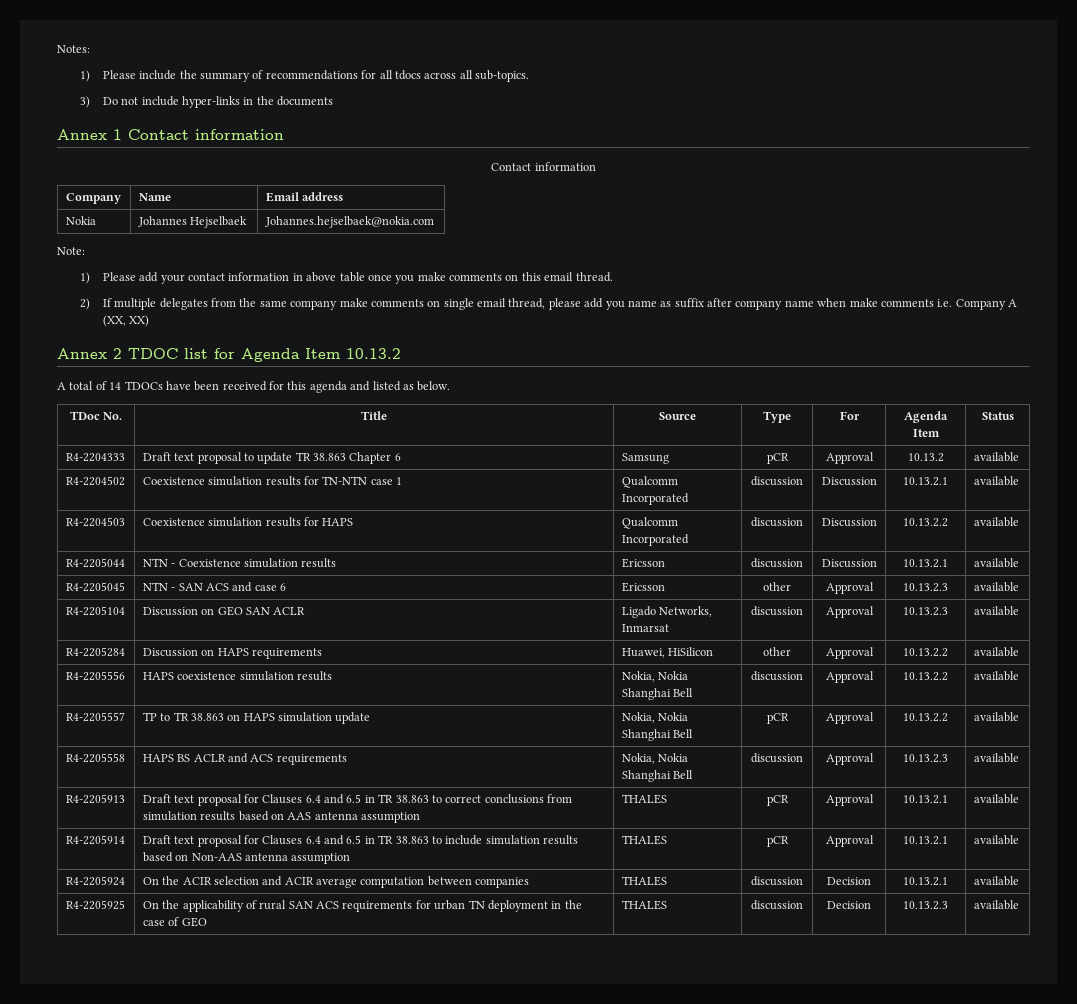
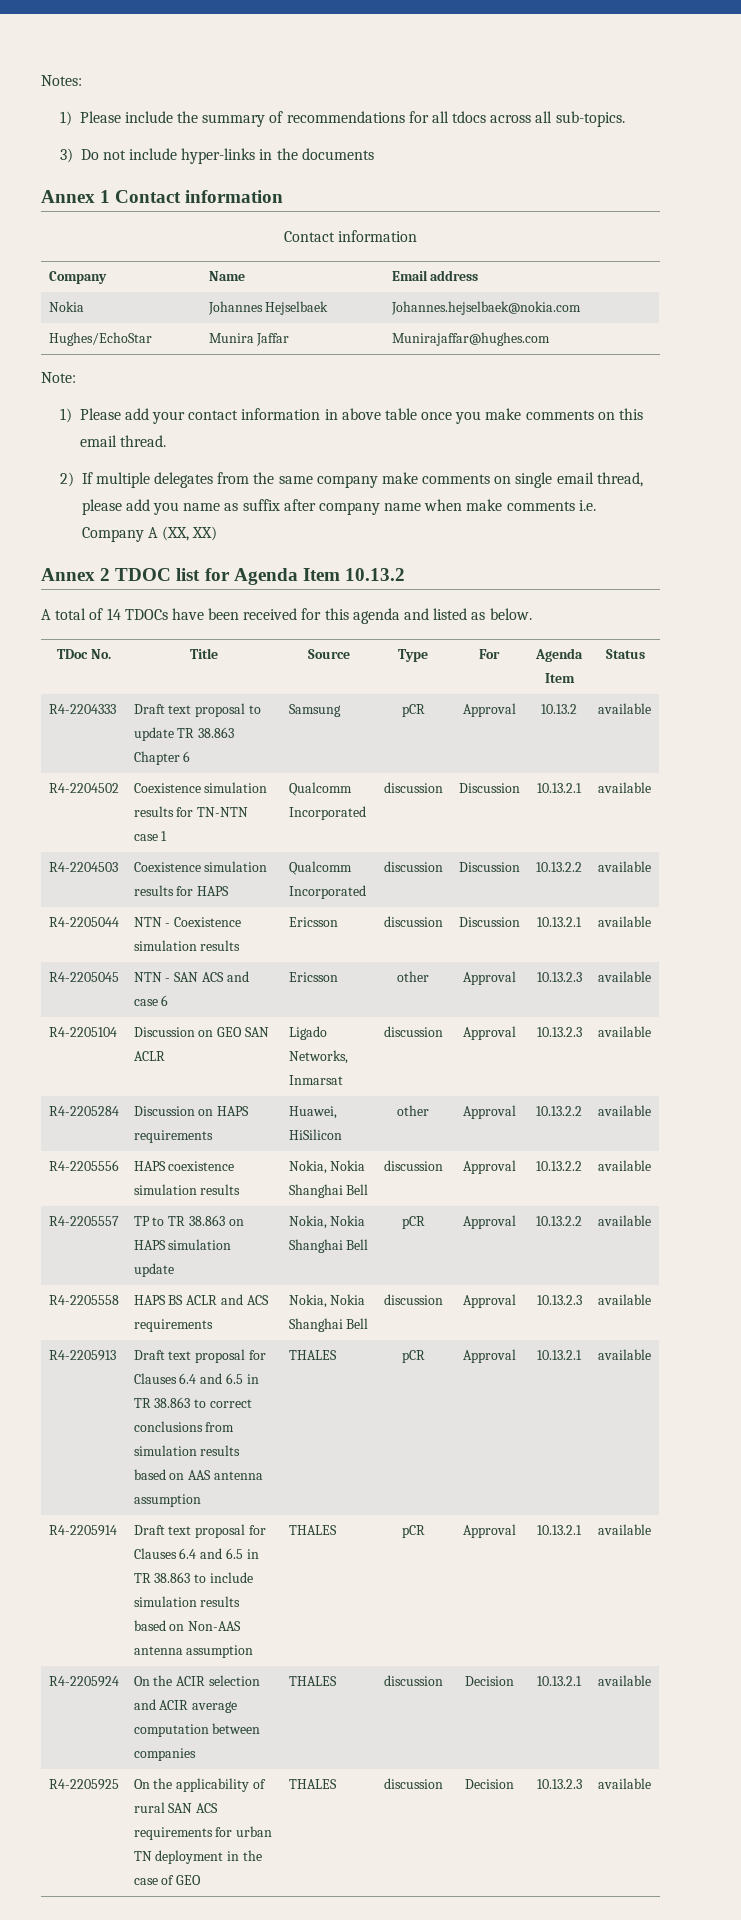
(434, 222) none -> [48,332,152,346] [208,333,290,346] [391,332,550,346] // Hughes/EchoStar | Munira Jaffar | Munirajaffar@hughes.com

